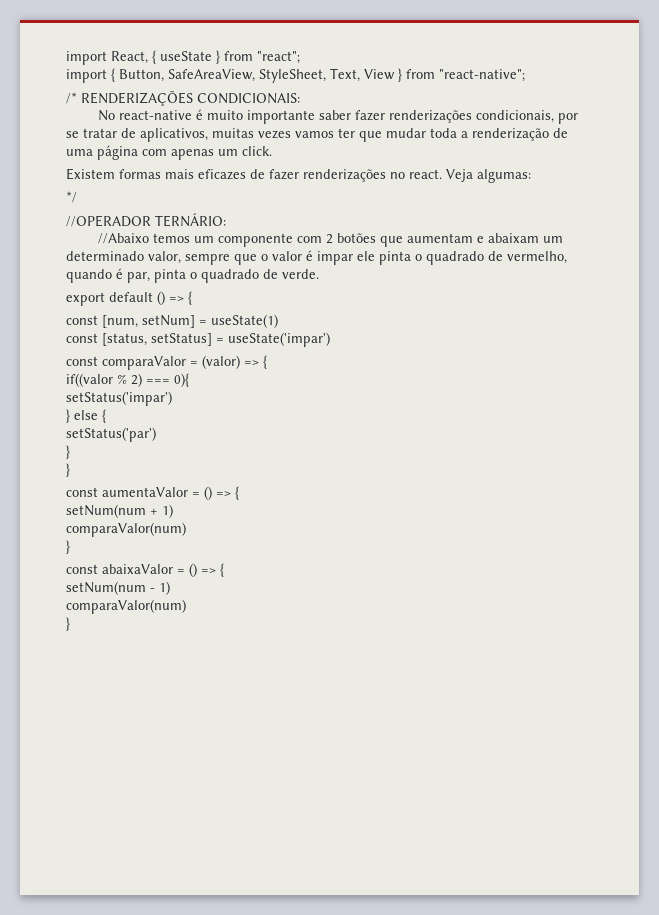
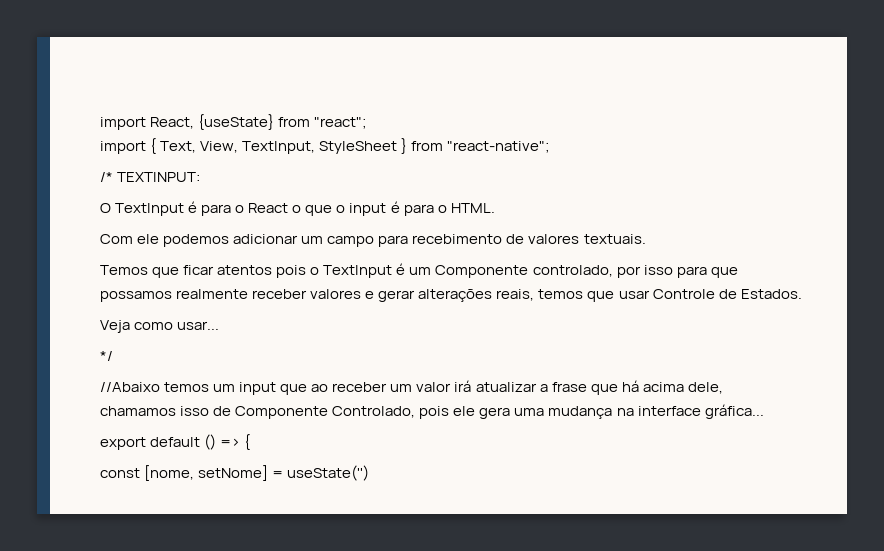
[152,50,220,64] { useState } -> [198,114,275,130] {useState}
[119,68,395,83] Button, SafeAreaView, StyleSheet, Text, View -> [160,141,398,154] Text, View, TextInput, StyleSheet
[81,90,300,106] [98,109,579,124] [66,128,568,142] [66,145,272,160] [66,168,531,183] RENDERIZAÇÕES CONDICIONAIS: // No react-native é muito importante saber fazer renderizações condicionais, por se tratar de aplicativos, muitas vezes vamos ter que mudar toda a renderização de uma página com apenas um click. // Existem formas mais eficazes de fazer renderizações no react. Veja algumas: -> [117,172,201,182] [100,201,495,216] [100,234,646,247] [100,263,738,278] [100,289,802,302] [100,320,220,333] TEXTINPUT: // O TextInput é para o React o que o input é para o HTML. // Com ele podemos adicionar um campo para recebimento de valores textuais. // Temos que ficar atentos pois o TextInput é um Componente controlado, por isso para que possamos realmente receber valores e gerar alterações reais, temos que usar Controle de Estados. // Veja como usar...
[66,213,226,227] // //OPERADOR TERNÁRIO: -> (113, 356) none
[218,233,564,247] [66,250,567,265] [66,268,319,283] componente com 2 botões que aumentam e abaixam um determinado valor, sempre que o valor é impar ele pinta o quadrado de vermelho, quando é par, pinta o quadrado de verde. -> [239,380,723,395] [100,404,764,419] input que ao receber um valor irá atualizar a frase que há acima dele, chamamos isso de Componente Controlado, pois ele gera uma mudança na interface gráfica...
[102,314,278,328] [66,332,330,347] [66,355,267,370] [66,373,189,387] [66,391,172,406] [66,409,106,423] [66,427,156,442] [66,445,70,459] [66,463,70,477] [66,486,239,500] [66,504,173,518] [66,522,186,537] [66,540,70,554] [66,563,224,577] [66,581,170,595] [66,599,186,614] [66,617,70,631] [num, setNum] = useState(1) // const [status, setStatus] = useState('impar') // const comparaValor = (valor) => { // if((valor % 2) === 0){ // setStatus('impar') // } else { // setStatus('par') // } // } // const aumentaValor = () => { // setNum(num + 1) // comparaValor(num) // } // const abaixaValor = () => { // setNum(num - 1) // comparaValor(num) // } -> [144,465,370,481] [nome, setNome] = useState('')

